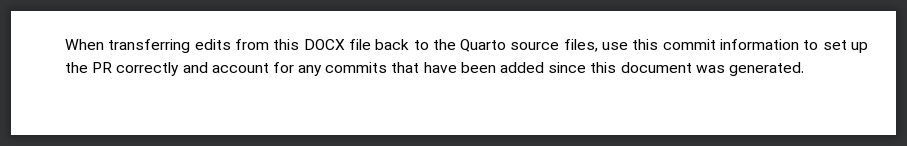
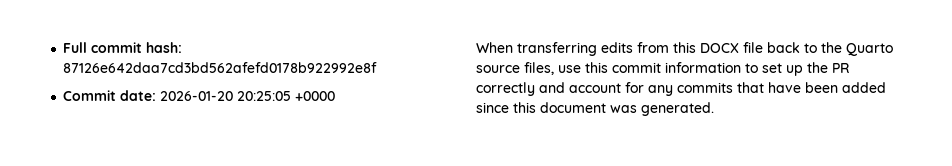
(65, 44) none -> [63,42,183,53] [63,62,378,73] [63,90,336,101] Full commit hash: 87126e642daa7cd3bd562afefd0178b922992e8f // Commit date: 2026-01-20 20:25:05 +0000 //

